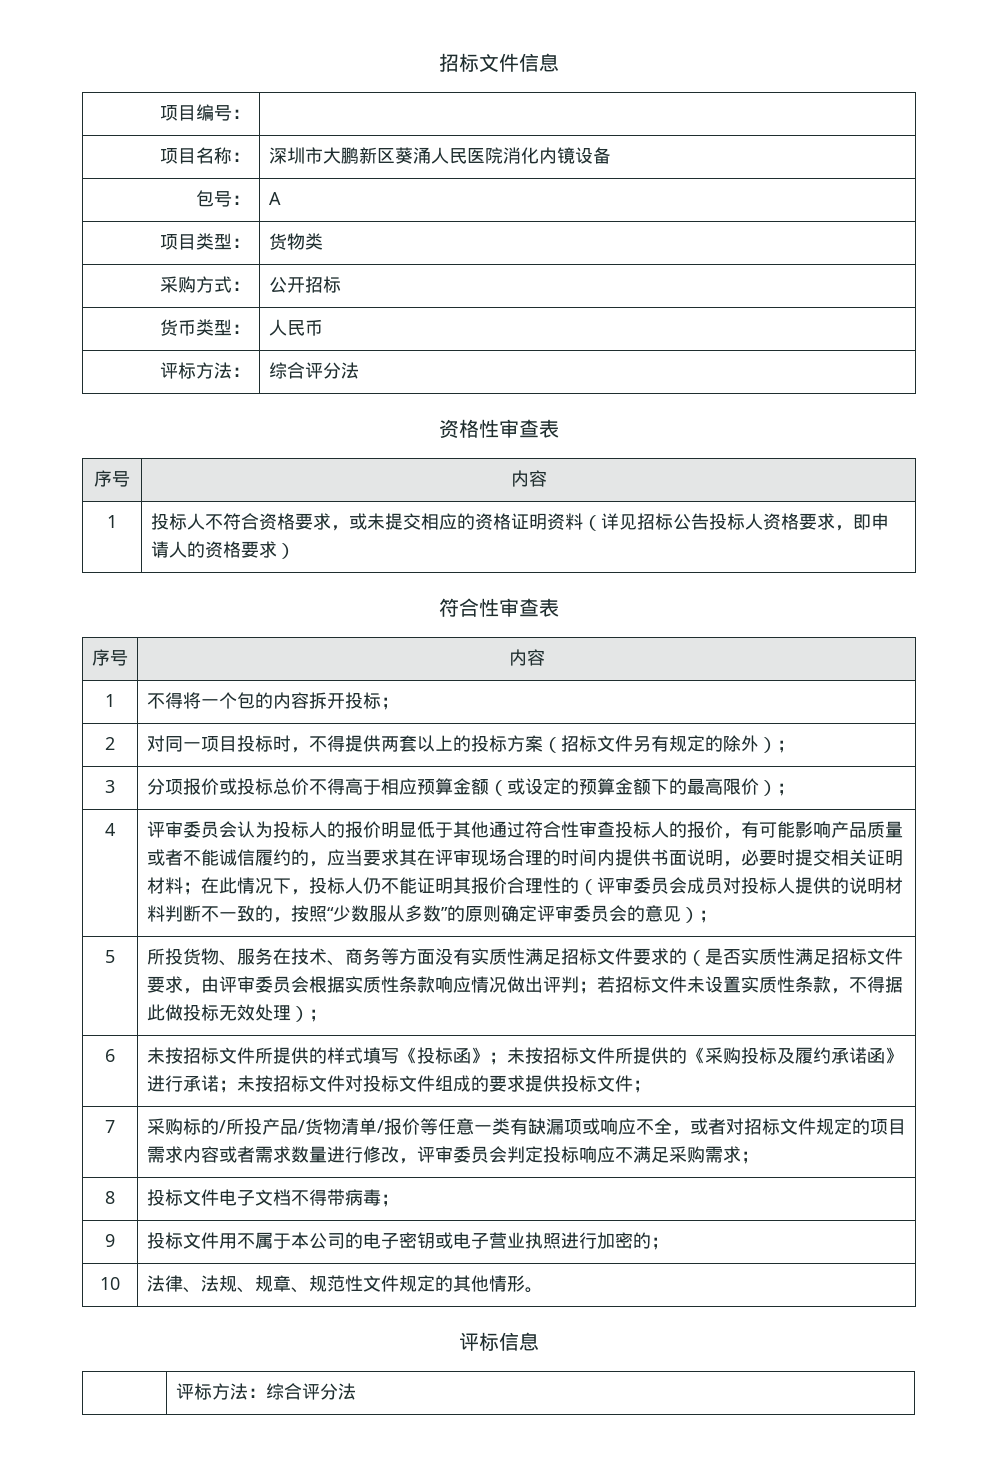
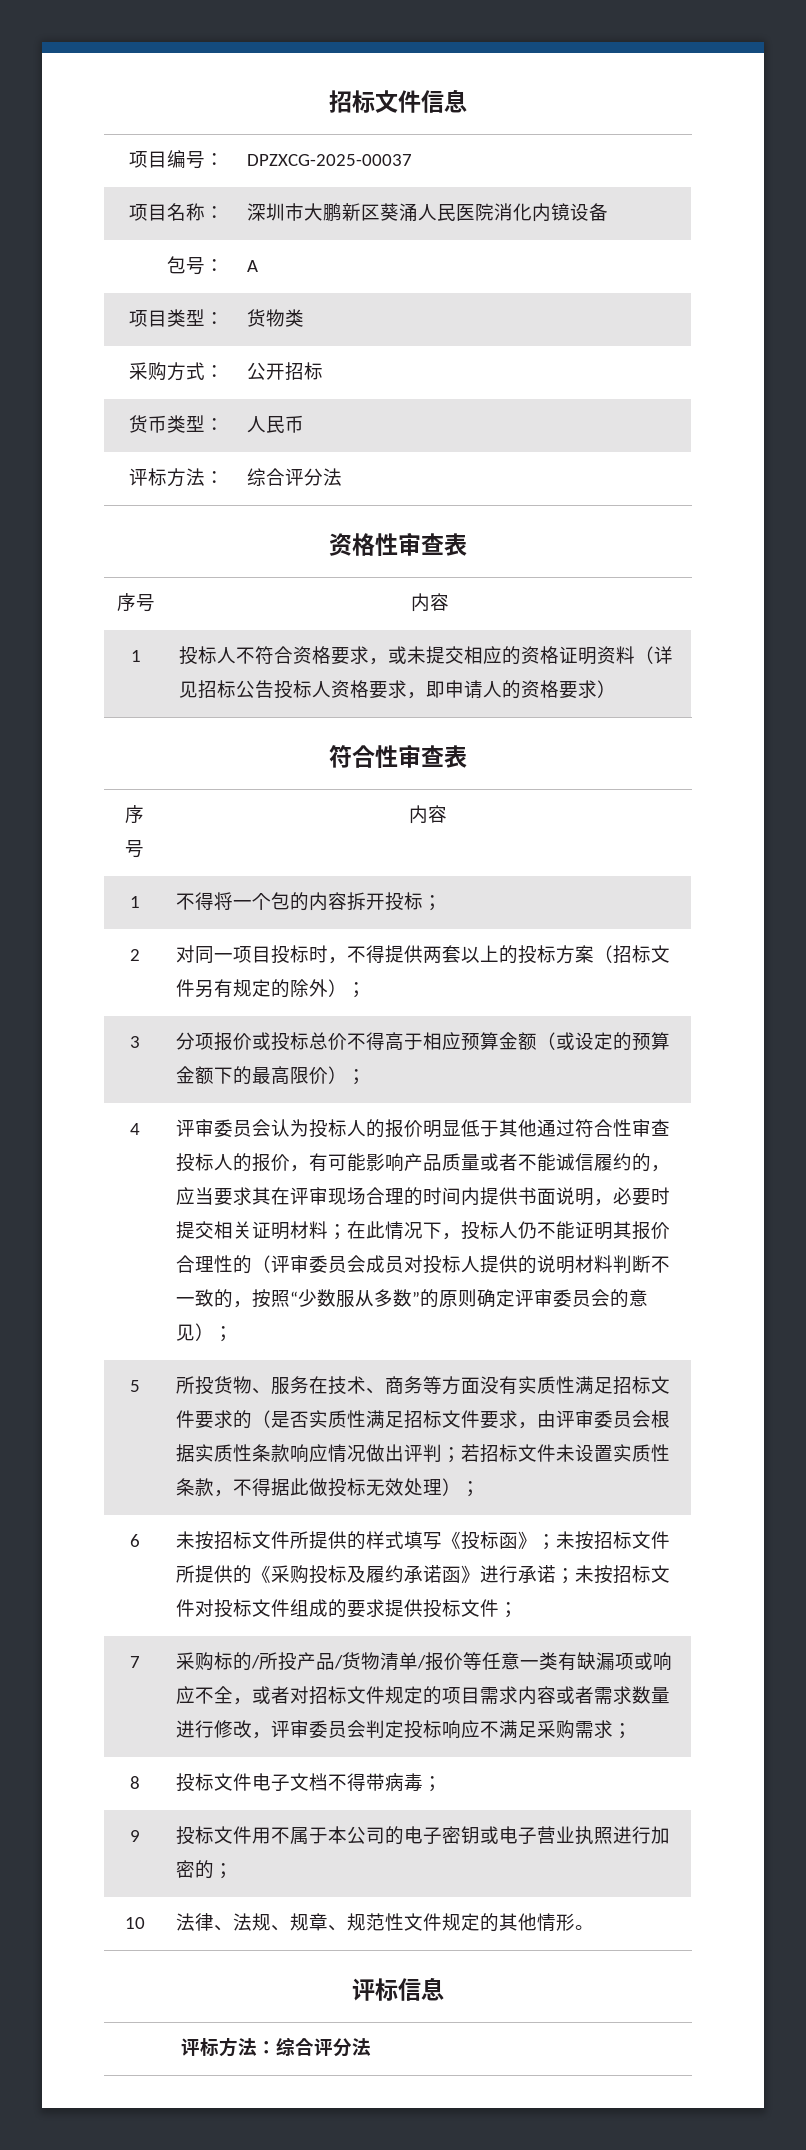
(251, 114) none -> [247,154,413,166] DPZXCG-2025-00037

